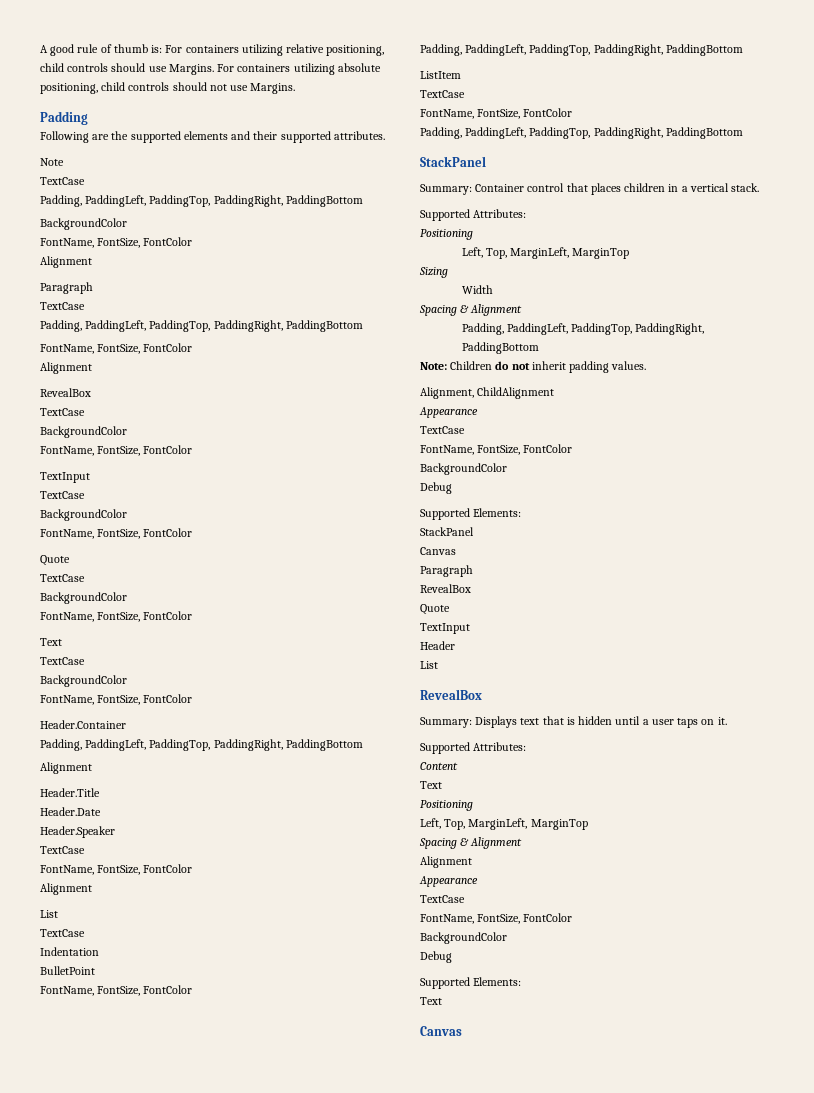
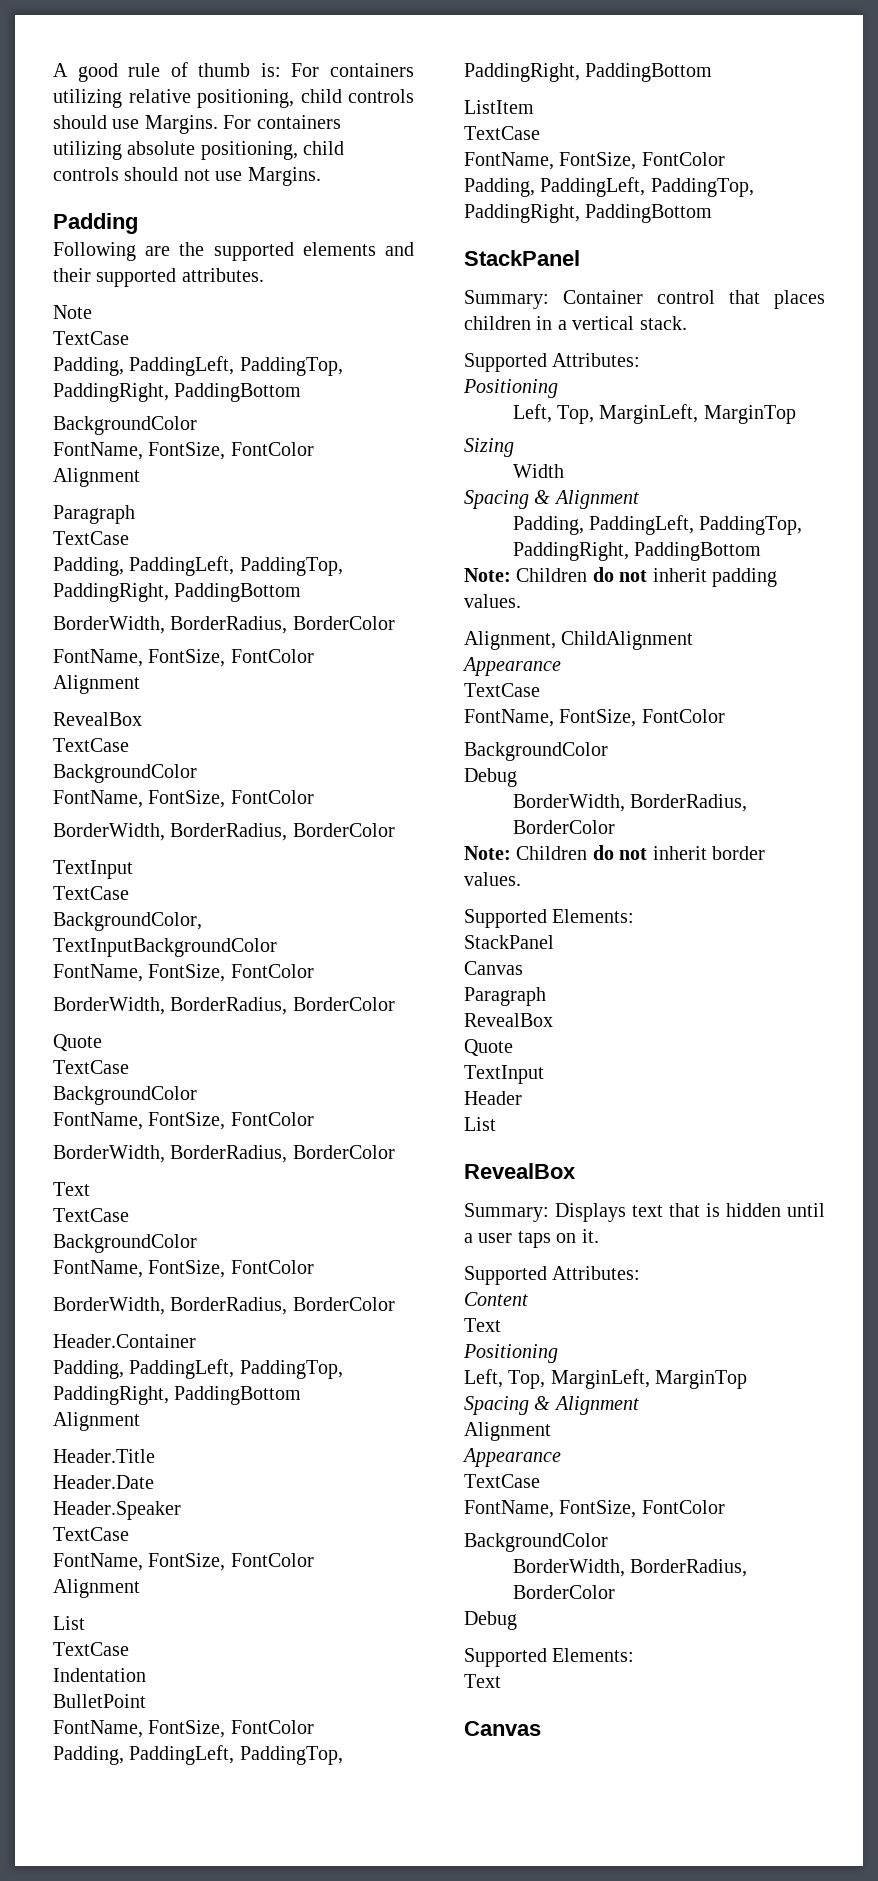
(363, 326) none -> [53,616,395,634] // BorderWidth, BorderRadius, BorderColor
(193, 449) none -> [53,823,395,841] // BorderWidth, BorderRadius, BorderColor
[40,509,127,521] [40,528,193,539] BackgroundColor // FontName, FontSize, FontColor -> [53,912,202,931] [53,938,277,957] [53,964,314,982] [53,997,395,1015] BackgroundColor, TextInputBackgroundColor // FontName, FontSize, FontColor // BorderWidth, BorderRadius, BorderColor
(193, 615) none -> [53,1145,395,1163] // BorderWidth, BorderRadius, BorderColor
(193, 698) none -> [53,1297,395,1315] // BorderWidth, BorderRadius, BorderColor
(452, 488) none -> [512,794,747,812] [512,820,615,834] [464,845,765,860] [464,872,521,886] // BorderWidth, BorderRadius, BorderColor // Note: Children do not inherit border values.
(507, 938) none -> [512,1559,747,1577] [512,1585,615,1599] // BorderWidth, BorderRadius, BorderColor

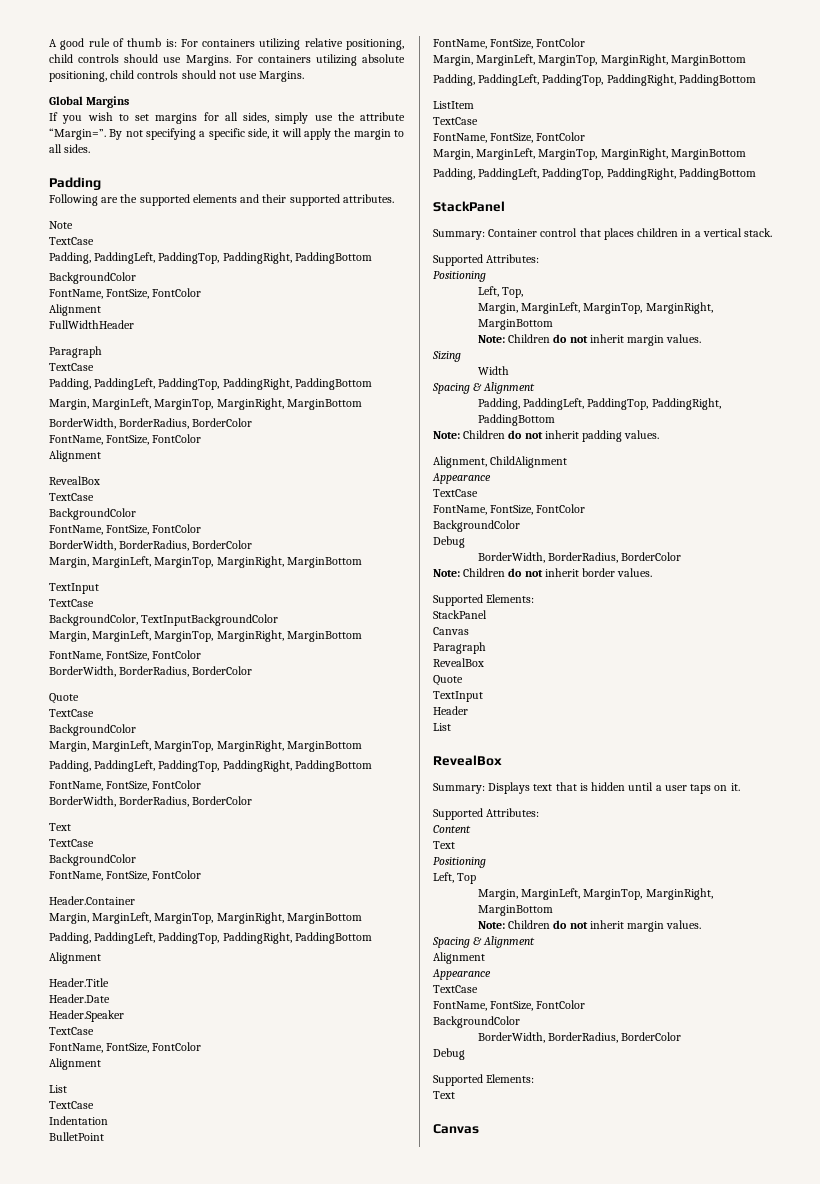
(321, 176) none -> [49,96,130,108] [49,112,405,124] [49,128,404,140] [49,144,91,153] // Global Margins // If you wish to set margins for all sides, simply use the attribute “Margin=”. By not specifying a specific side, it will apply the margin to all sides.
(140, 477) none -> [49,320,134,329] // FullWidthHeader
(302, 592) none -> [49,398,362,410] // Margin, MarginLeft, MarginTop, MarginRight, MarginBottom
(395, 830) none -> [49,556,362,568] // Margin, MarginLeft, MarginTop, MarginRight, MarginBottom
(277, 947) none -> [49,630,362,642] // Margin, MarginLeft, MarginTop, MarginRight, MarginBottom
(197, 1095) none -> [49,740,362,752] [49,760,372,772] // Margin, MarginLeft, MarginTop, MarginRight, MarginBottom // Padding, PaddingLeft, PaddingTop, PaddingRight, PaddingBottom
[53,1297,395,1315] [53,1334,196,1348] BorderWidth, BorderRadius, BorderColor // Header.Container -> [49,896,135,905] [49,912,362,924] Header.Container // Margin, MarginLeft, MarginTop, MarginRight, MarginBottom
(314, 1727) none -> [433,54,746,66] // Margin, MarginLeft, MarginTop, MarginRight, MarginBottom
(725, 159) none -> [433,148,746,160] // Margin, MarginLeft, MarginTop, MarginRight, MarginBottom
[599,404,796,424] MarginLeft, MarginTop -> [477,302,713,314] [477,319,553,330] [477,334,702,346] // Margin, MarginLeft, MarginTop, MarginRight, MarginBottom // Note: Children do not inherit margin values.
[508,1369,748,1389] Top, MarginLeft, MarginTop -> [457,873,477,884] [477,888,713,900] [477,905,553,916] [477,920,702,932] Top // Margin, MarginLeft, MarginTop, MarginRight, MarginBottom // Note: Children do not inherit margin values.

